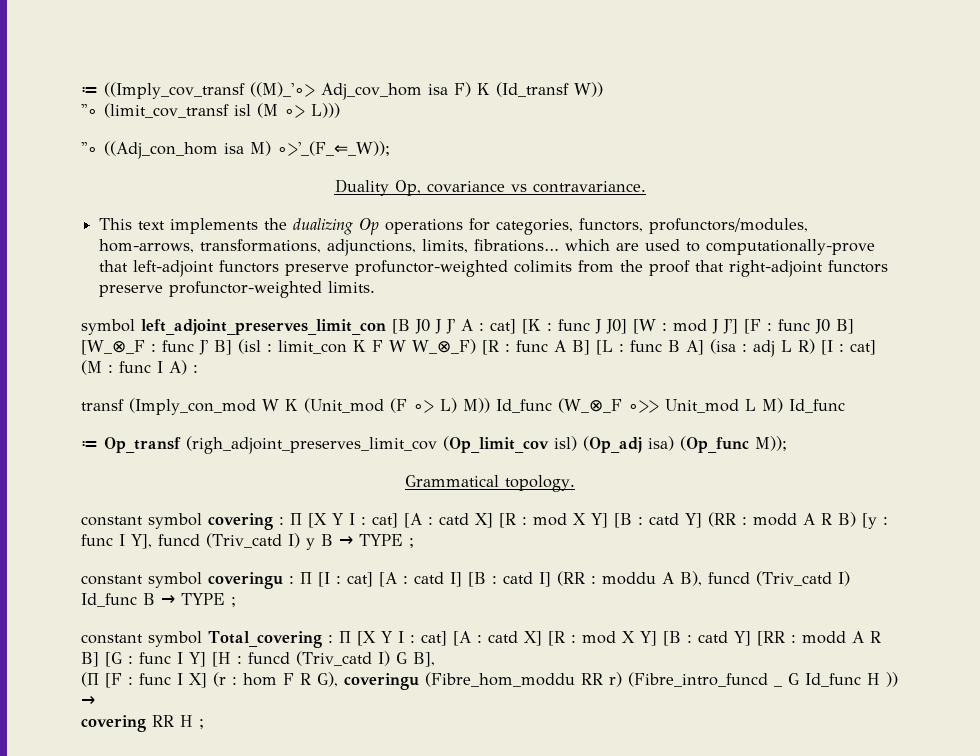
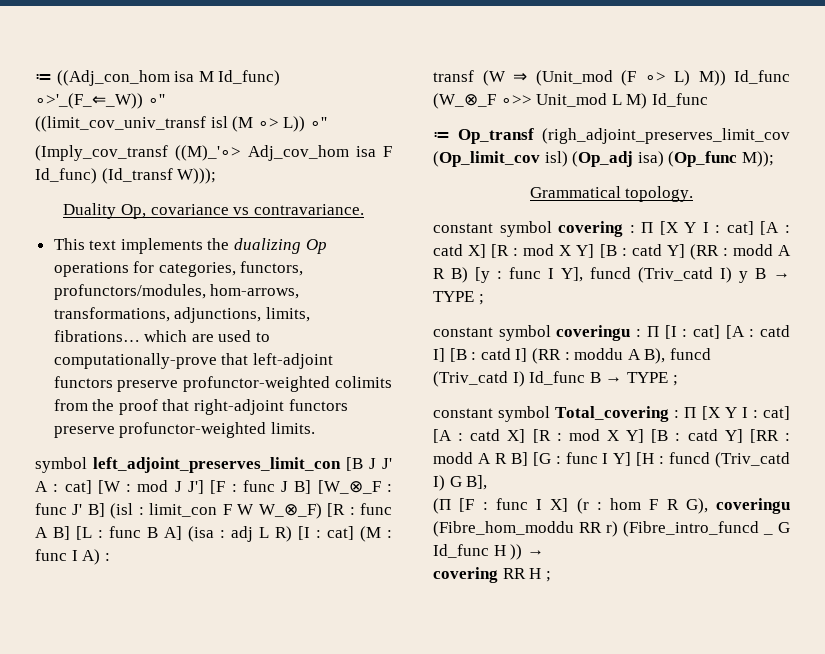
[81,82,603,100] [81,103,340,118] [81,141,390,159] ≔ ((Imply_cov_transf ((M)_'∘> Adj_cov_hom isa F) K (Id_transf W)) // ''∘ (limit_cov_transf isl (M ∘> L))) // ''∘ ((Adj_con_hom isa M) ∘>'_(F_⇐_W)); -> [35,70,281,86] [35,93,165,109] [35,116,327,132] [35,145,392,161] [35,168,217,184] ≔ ((Adj_con_hom isa M Id_func) ∘>'_(F_⇐_W)) ∘'' // ((limit_cov_univ_transf isl (M ∘> L)) ∘'' // (Imply_cov_transf ((M)_'∘> Adj_cov_hom isa F Id_func) (Id_transf W)));
[415,319,430,334] J0 -> (363, 464) none
[522,319,627,334] [K : func J J0] -> (92, 487) none
[815,319,830,334] J0 -> [281,481,289,492] J
[353,340,366,352] K -> (218, 510) none
[129,398,298,415] (Imply_con_mod W K -> [482,70,527,86] (W ⇒

